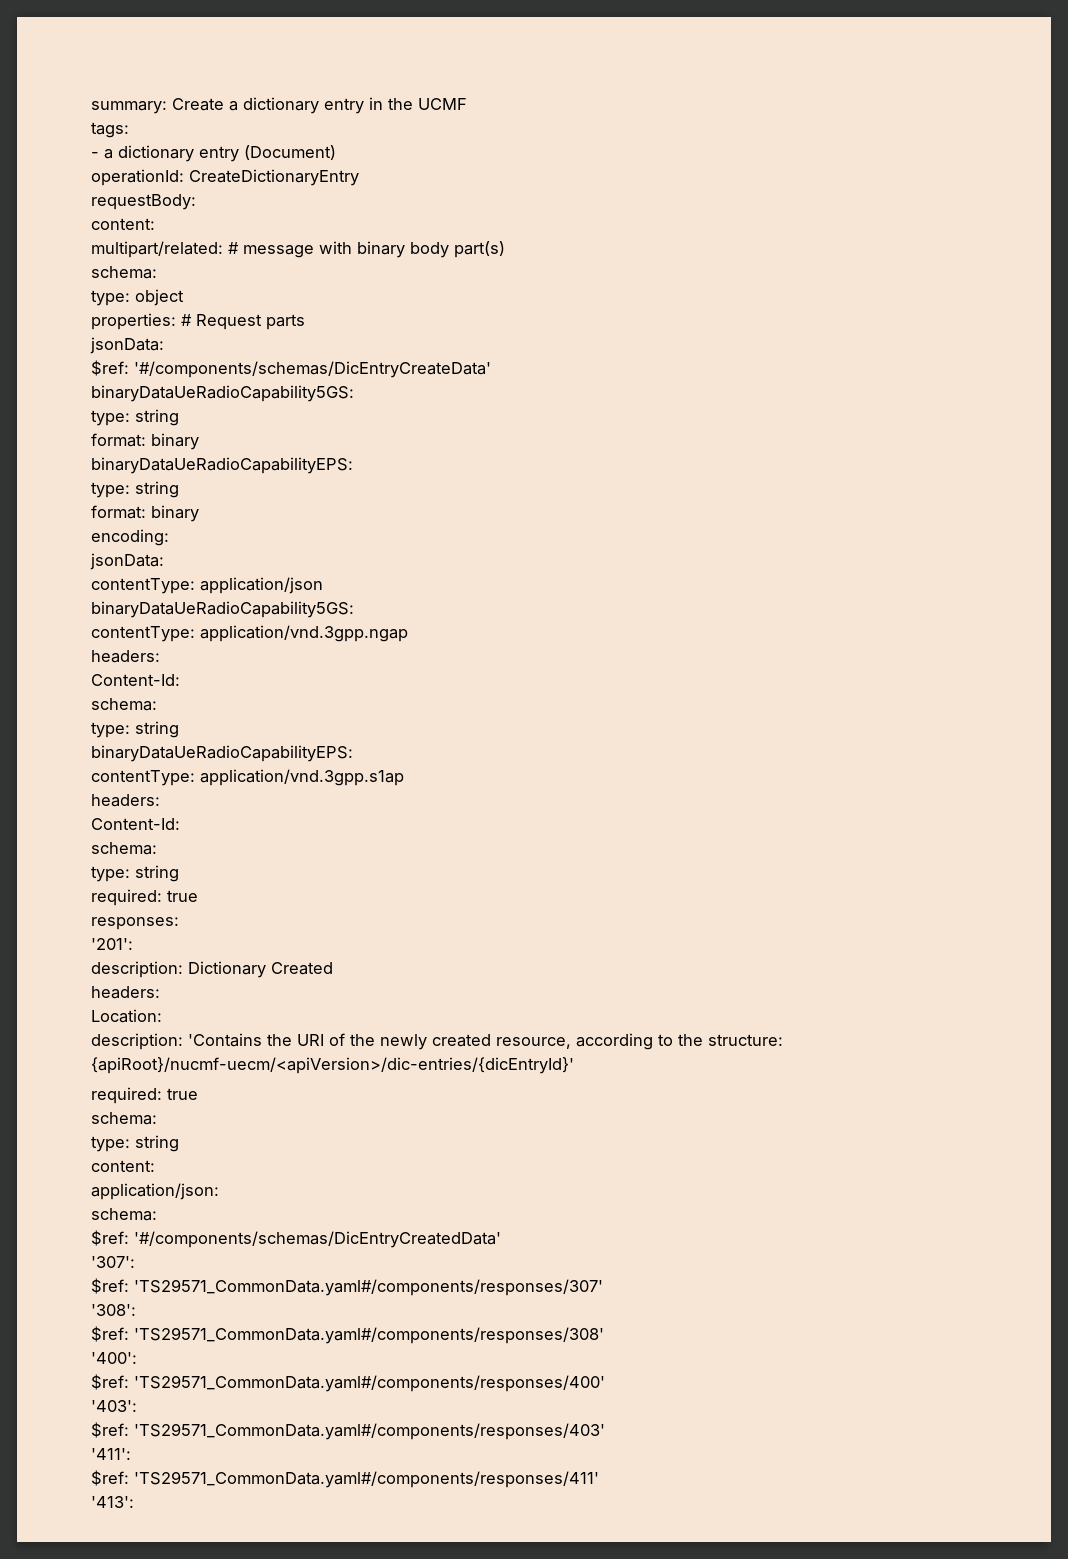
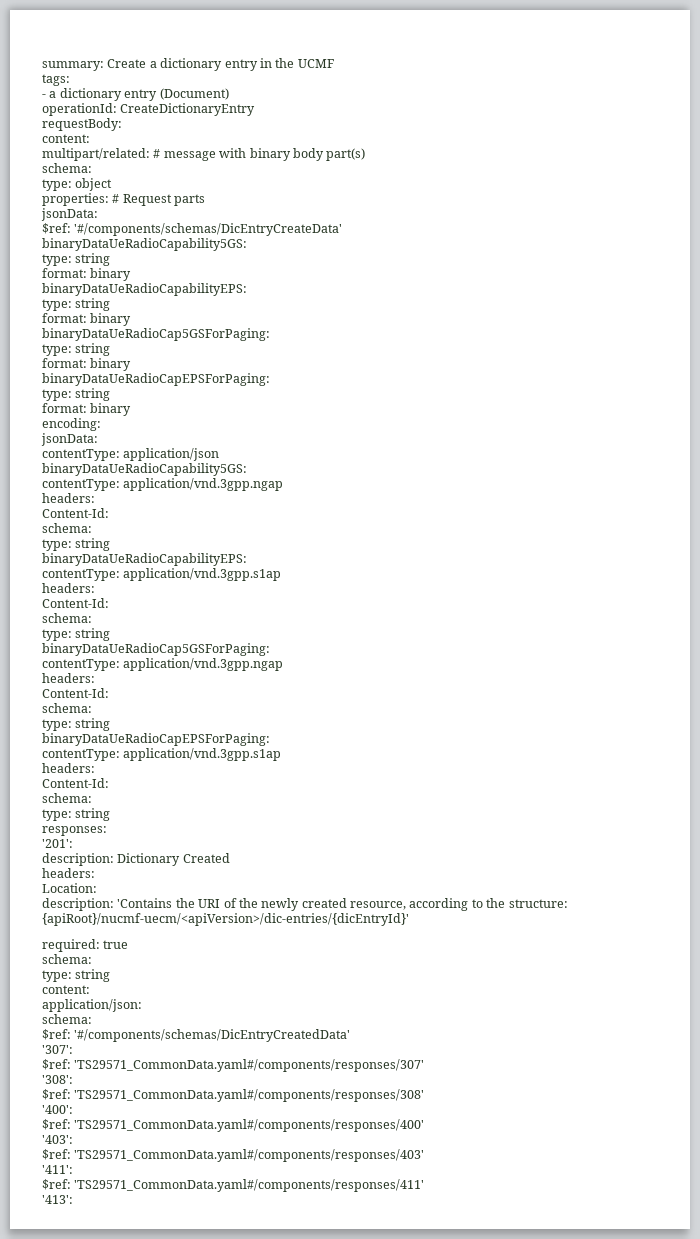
(199, 513) none -> [42,328,270,341] [42,343,111,356] [42,358,132,371] [42,373,270,386] [42,388,111,401] [42,403,132,416] // binaryDataUeRadioCap5GSForPaging: // type: string // format: binary // binaryDataUeRadioCapEPSForPaging: // type: string // format: binary
[91,889,198,906] required: true -> [42,643,270,656] [42,658,284,671] [42,673,95,683] [42,688,109,698] [42,703,92,713] [42,718,111,731] [42,733,270,746] [42,748,282,761] [42,763,95,773] [42,778,109,788] [42,793,92,803] [42,808,111,821] binaryDataUeRadioCap5GSForPaging: // contentType: application/vnd.3gpp.ngap // headers: // Content-Id: // schema: // type: string // binaryDataUeRadioCapEPSForPaging: // contentType: application/vnd.3gpp.s1ap // headers: // Content-Id: // schema: // type: string

